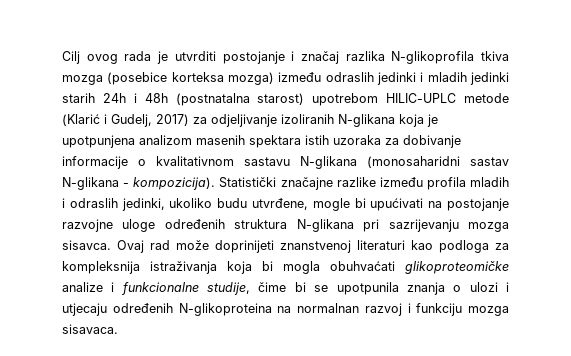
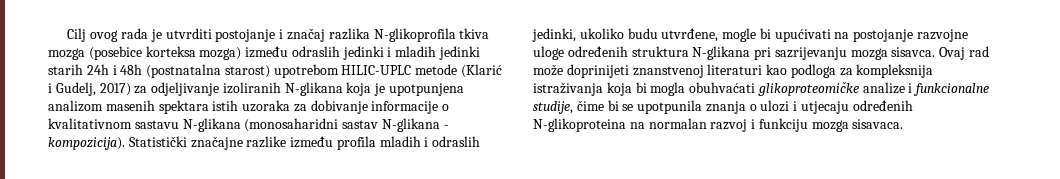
[297,303,359,313] normalnan -> [648,118,707,129] normalan

